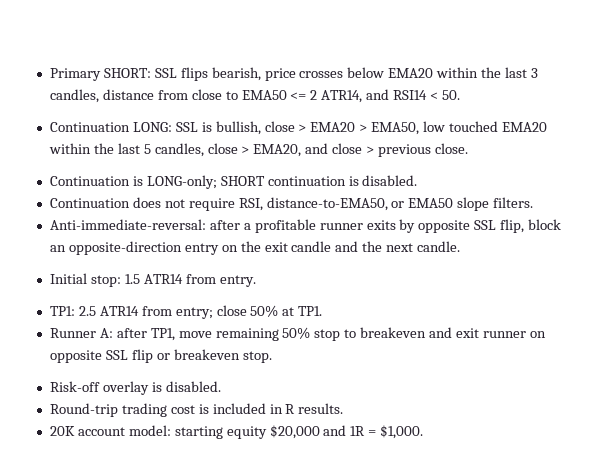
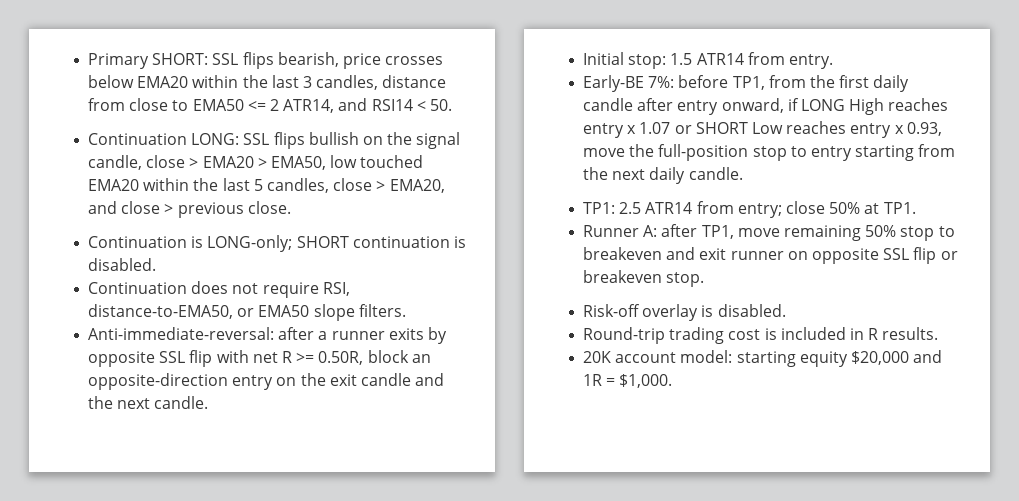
[201,121,261,135] is bullish, -> [273,132,461,149] [88,155,143,170] flips bullish on the signal candle,
[254,219,316,233] profitable -> (328, 335) none
[500,219,525,233] flip, -> [189,350,364,367] flip with net R >= 0.50R,
(256, 281) none -> [583,75,910,92] [583,98,949,115] [583,121,942,138] [583,144,956,161] [583,167,743,184] // Early-BE 7%: before TP1, from the first daily candle after entry onward, if LONG High reaches entry x 1.07 or SHORT Low reaches entry x 0.93, move the full-position stop to entry starting from the next daily candle.

